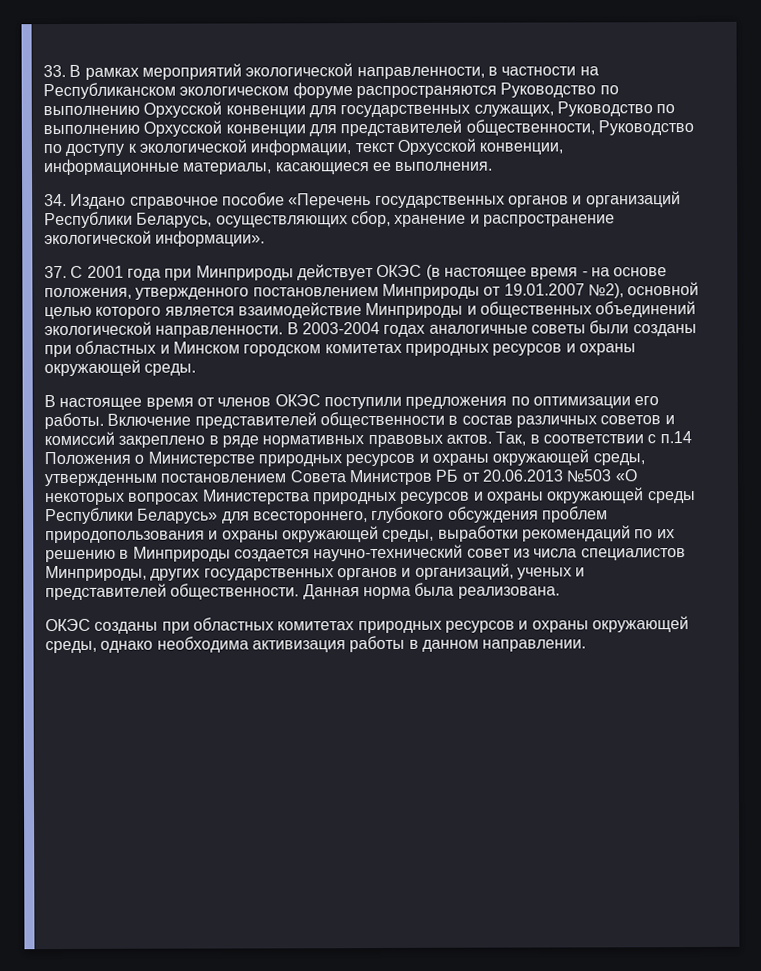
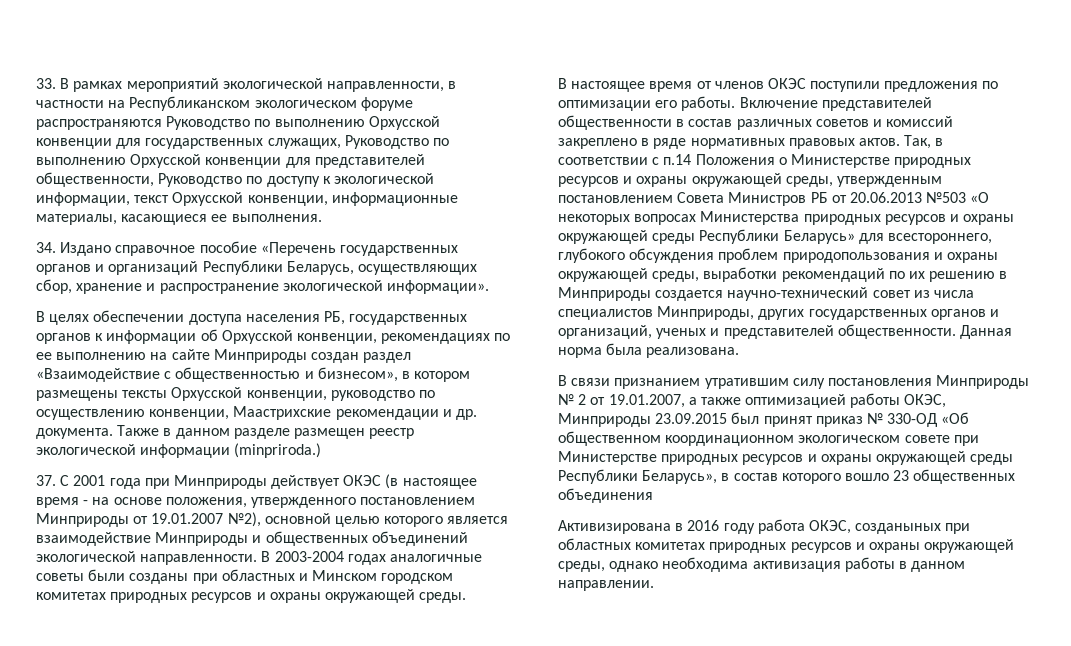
(266, 238) none -> [36,310,468,325] [36,329,511,344] [36,349,412,363] [36,367,471,382] [36,387,435,401] [36,406,477,420] [36,425,415,439] [36,443,322,458] // В целях обеспечении доступа населения РБ, государственных органов к информации об Орхусской конвенции, рекомендациях по ее выполнению на сайте Минприроды создан раздел «Взаимодействие с общественностью и бизнесом», в котором размещены тексты Орхусской конвенции, руководство по осуществлению конвенции, Маастрихские рекомендации и др. документа. Также в данном разделе размещен реестр экологической информации (minpriroda.)
[45,618,159,634] ОКЭС созданы -> [558,375,1030,389] [558,393,947,408] [558,412,970,427] [558,431,979,446] [558,451,1014,465] [558,469,1016,484] [558,488,653,503] [558,519,942,534] В связи признанием утратившим силу постановления Минприроды № 2 от 19.01.2007, а также оптимизацией работы ОКЭС, Минприроды 23.09.2015 был принят приказ № 330-ОД «Об общественном координационном экологическом совете при Министерстве природных ресурсов и охраны окружающей среды Республики Беларусь», в состав которого вошло 23 общественных объединения // Активизирована в 2016 году работа ОКЭС, созданыных

